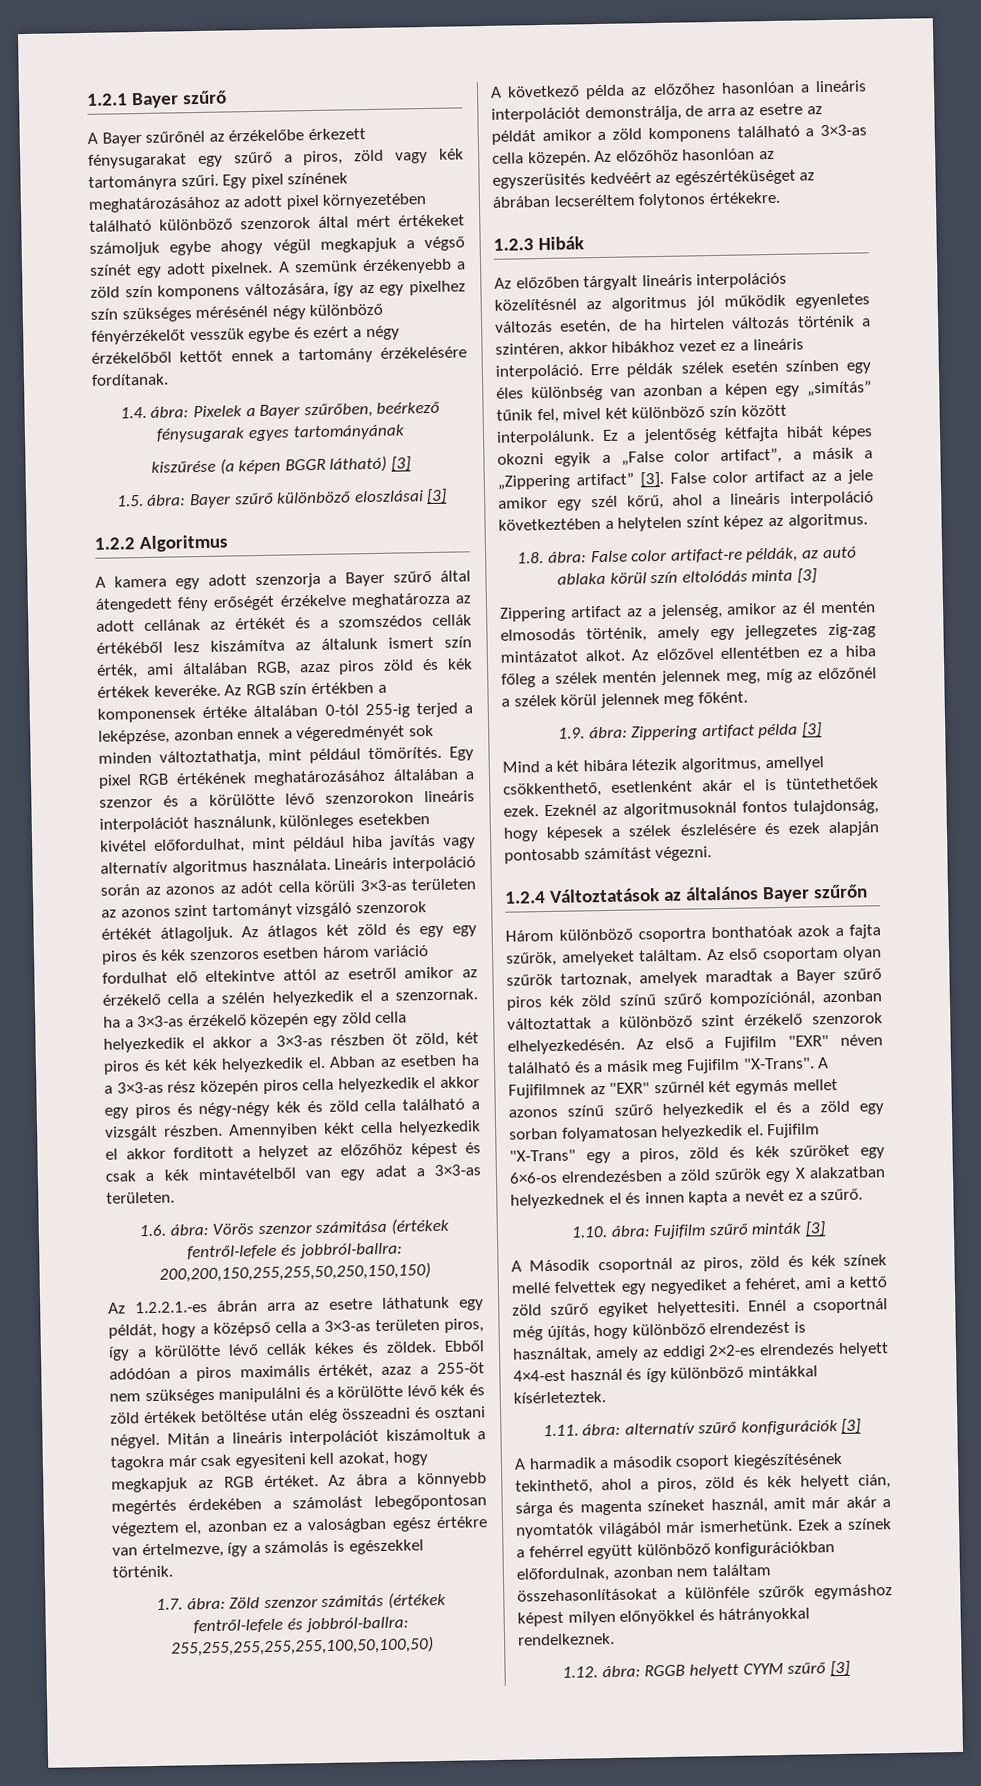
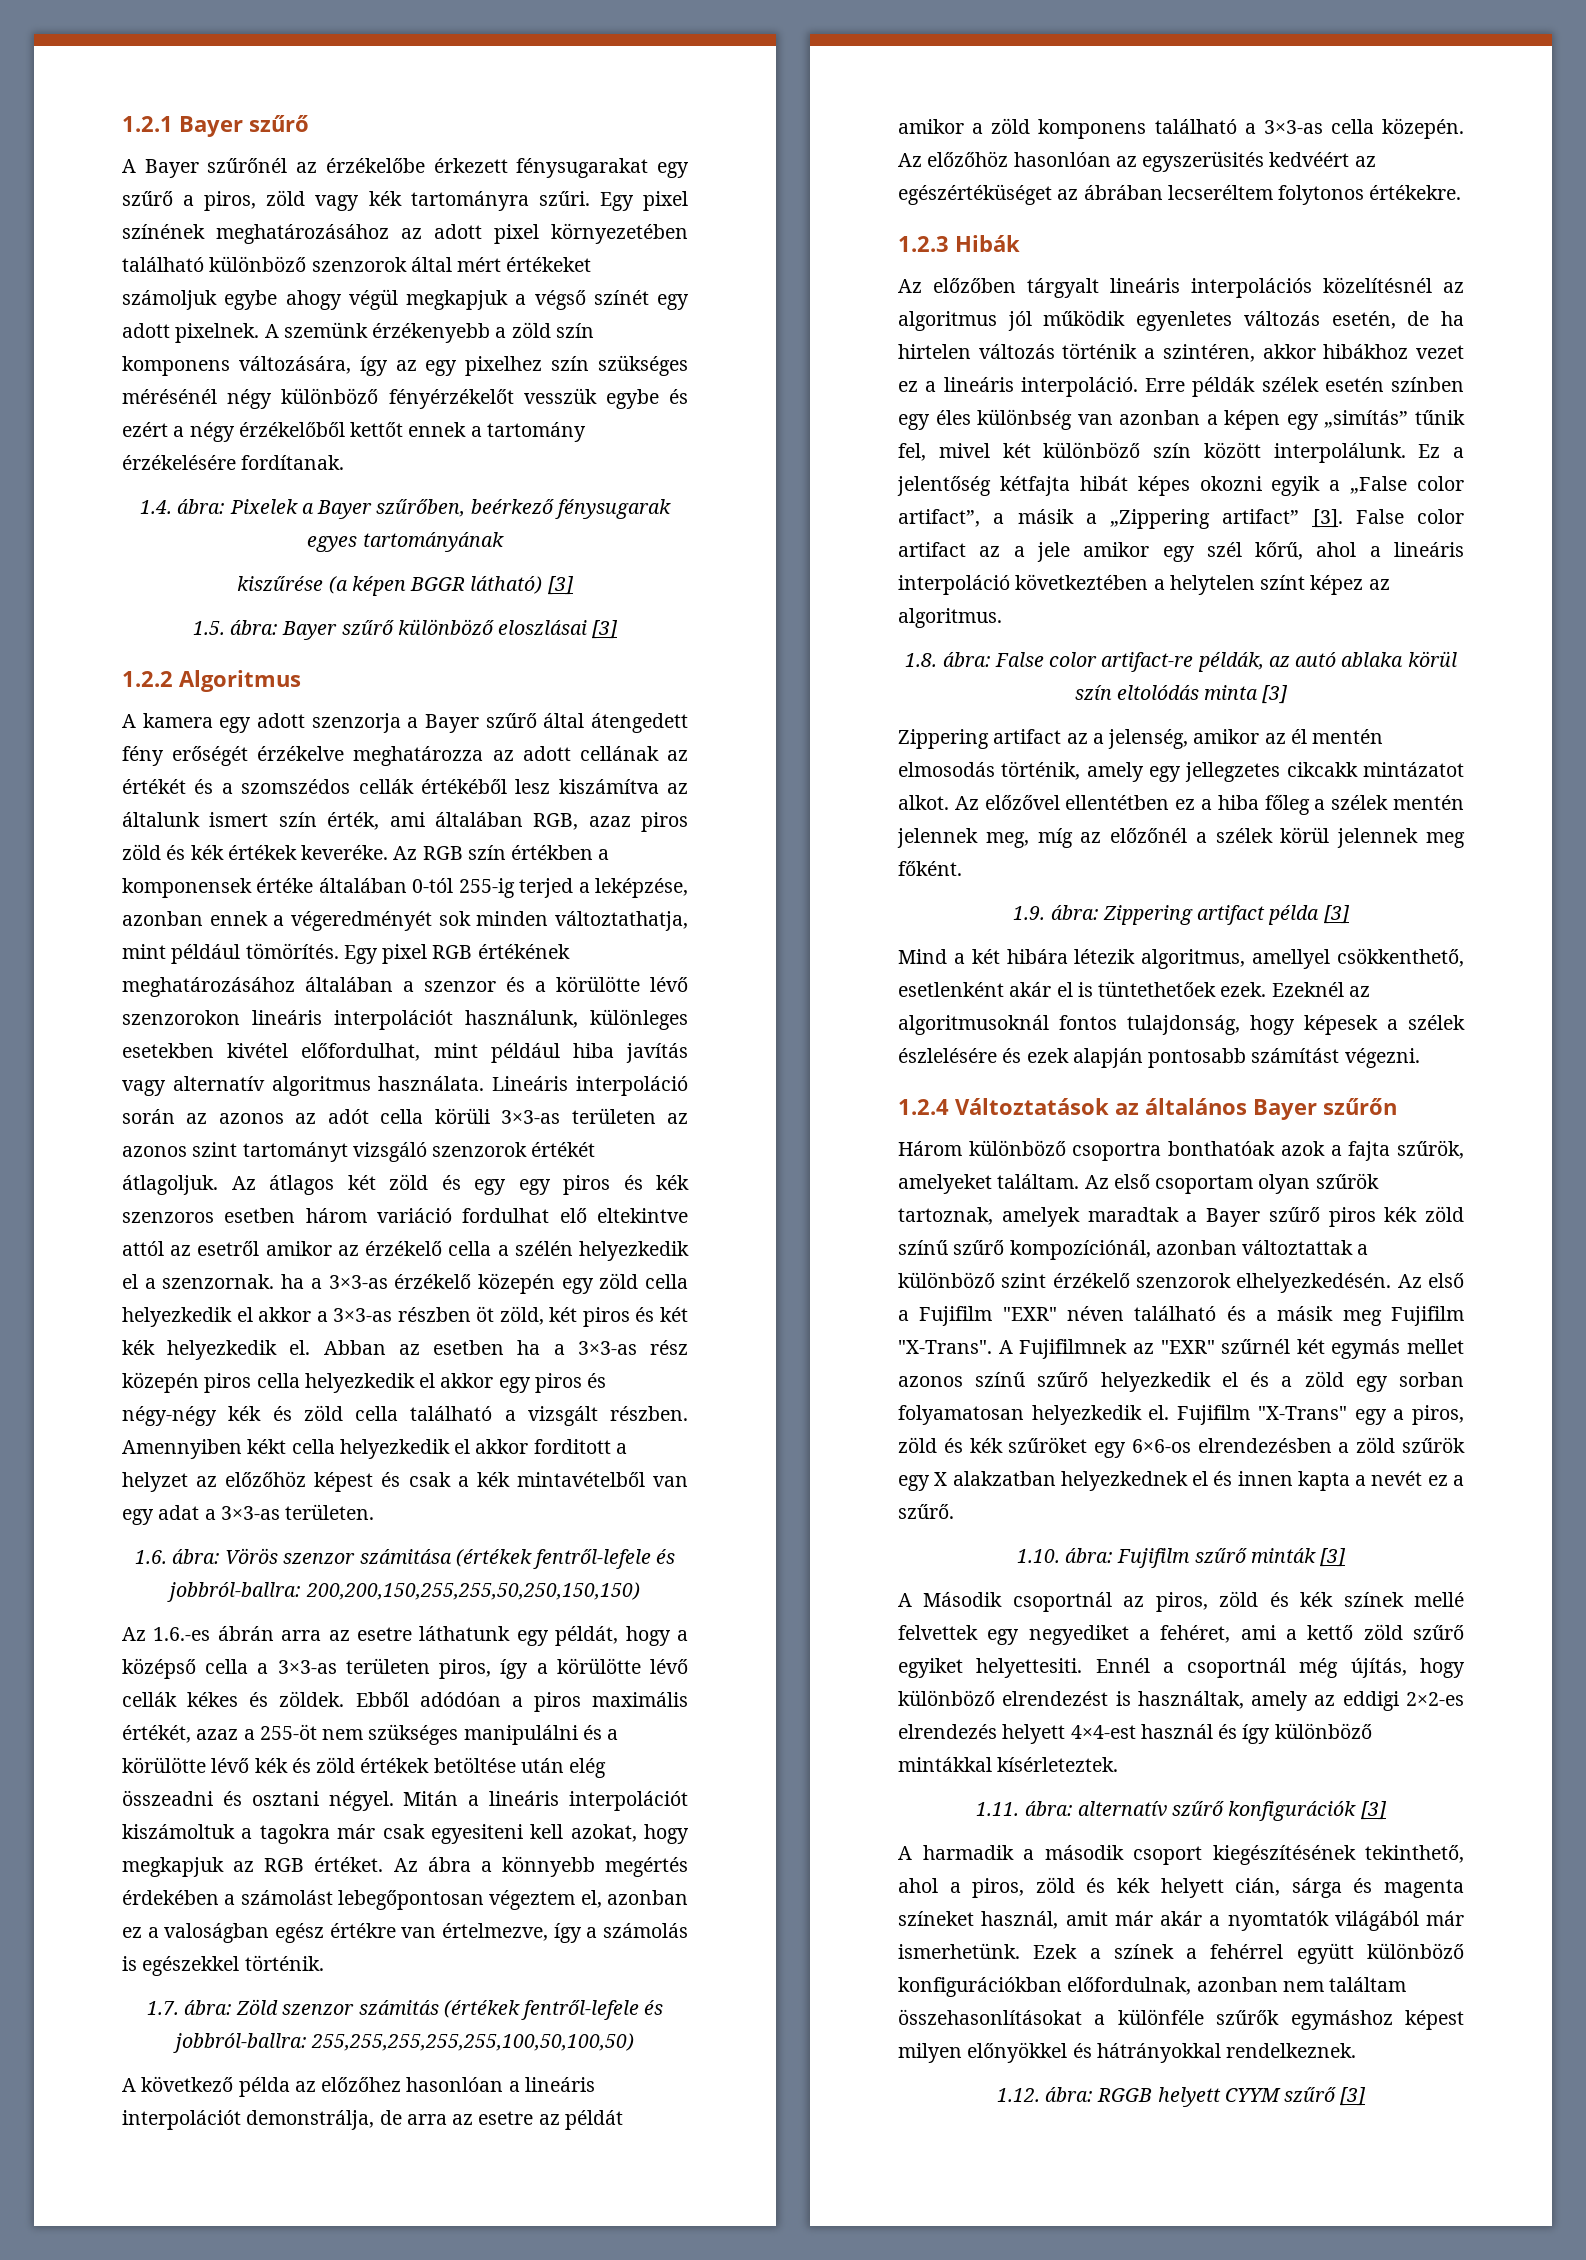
[134,1301,208,1314] 1.2.2.1.-es -> [153,1627,211,1641] 1.6.-es
[828,623,876,639] zig-zag -> [1286,762,1358,777] cikcakk

